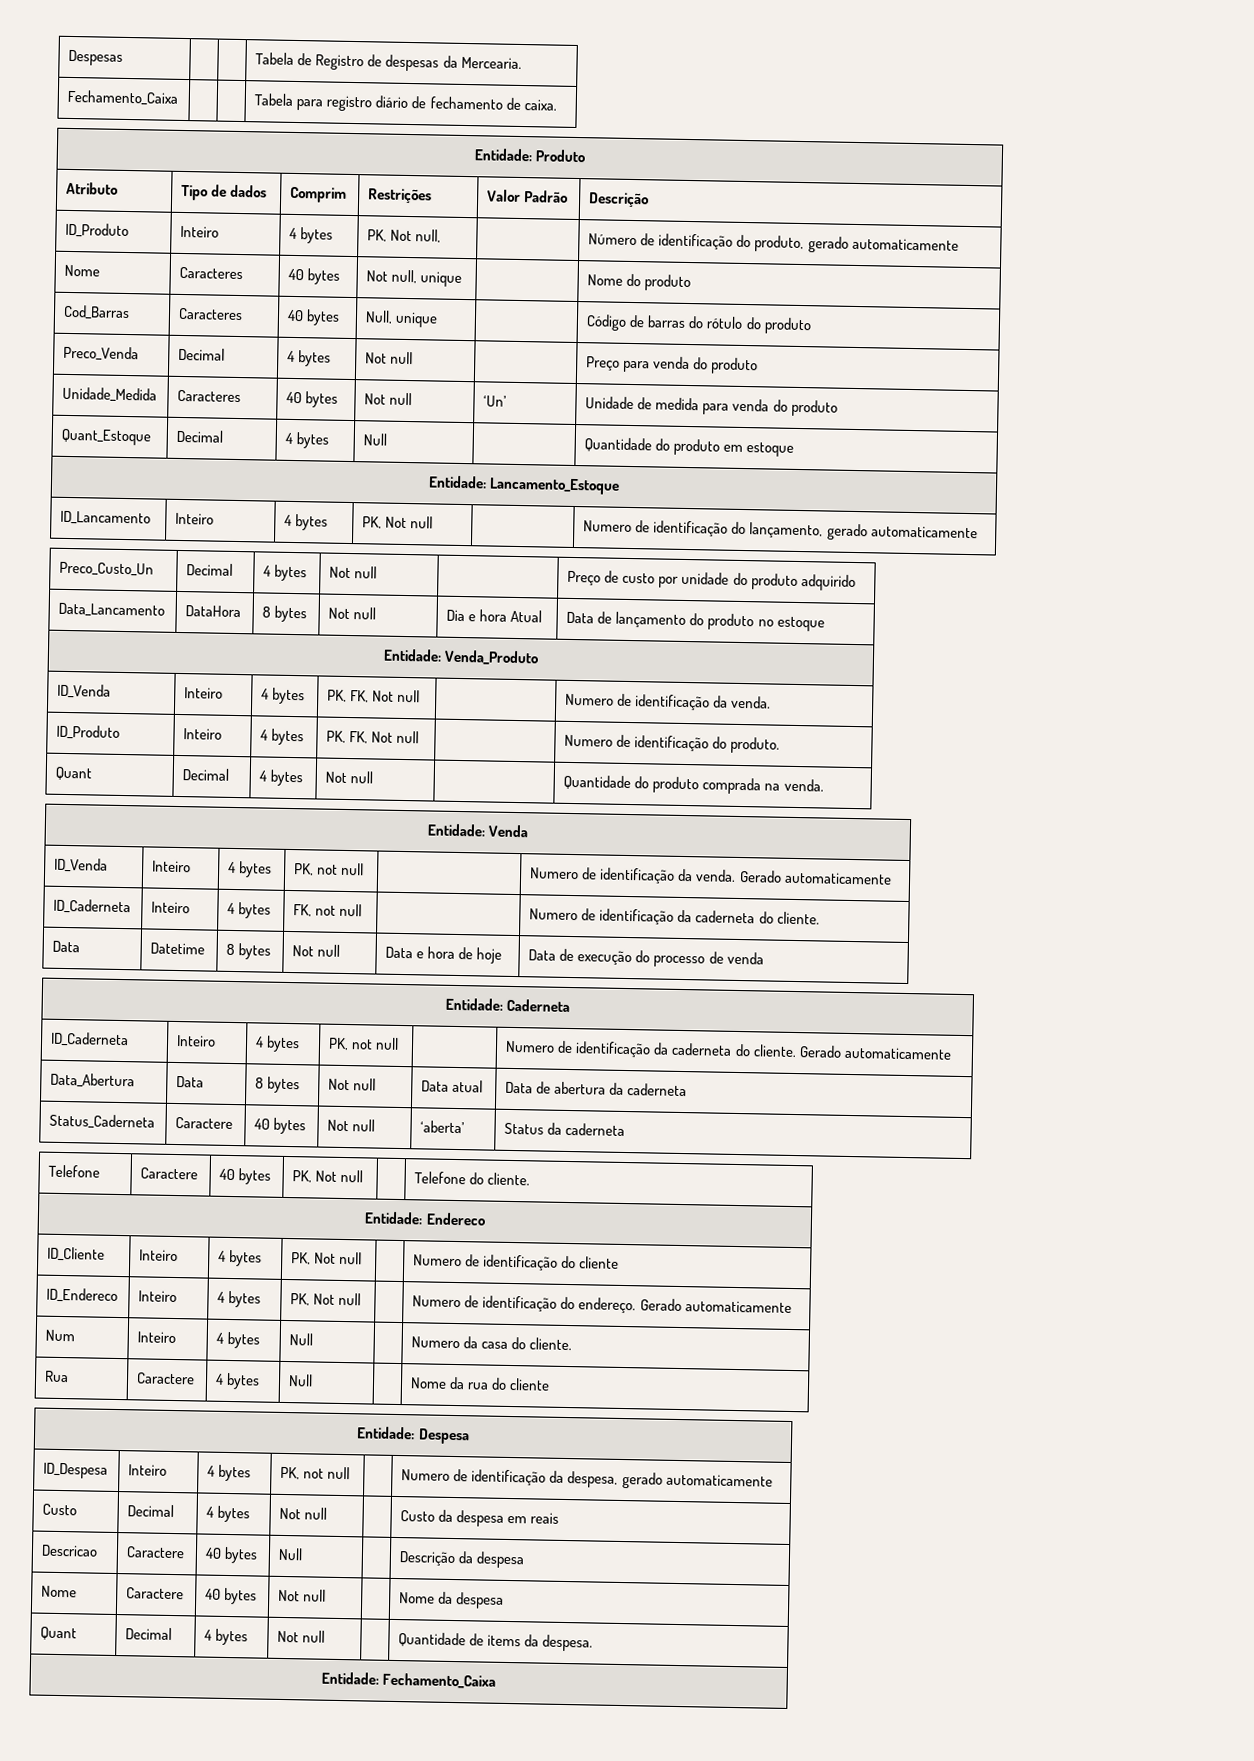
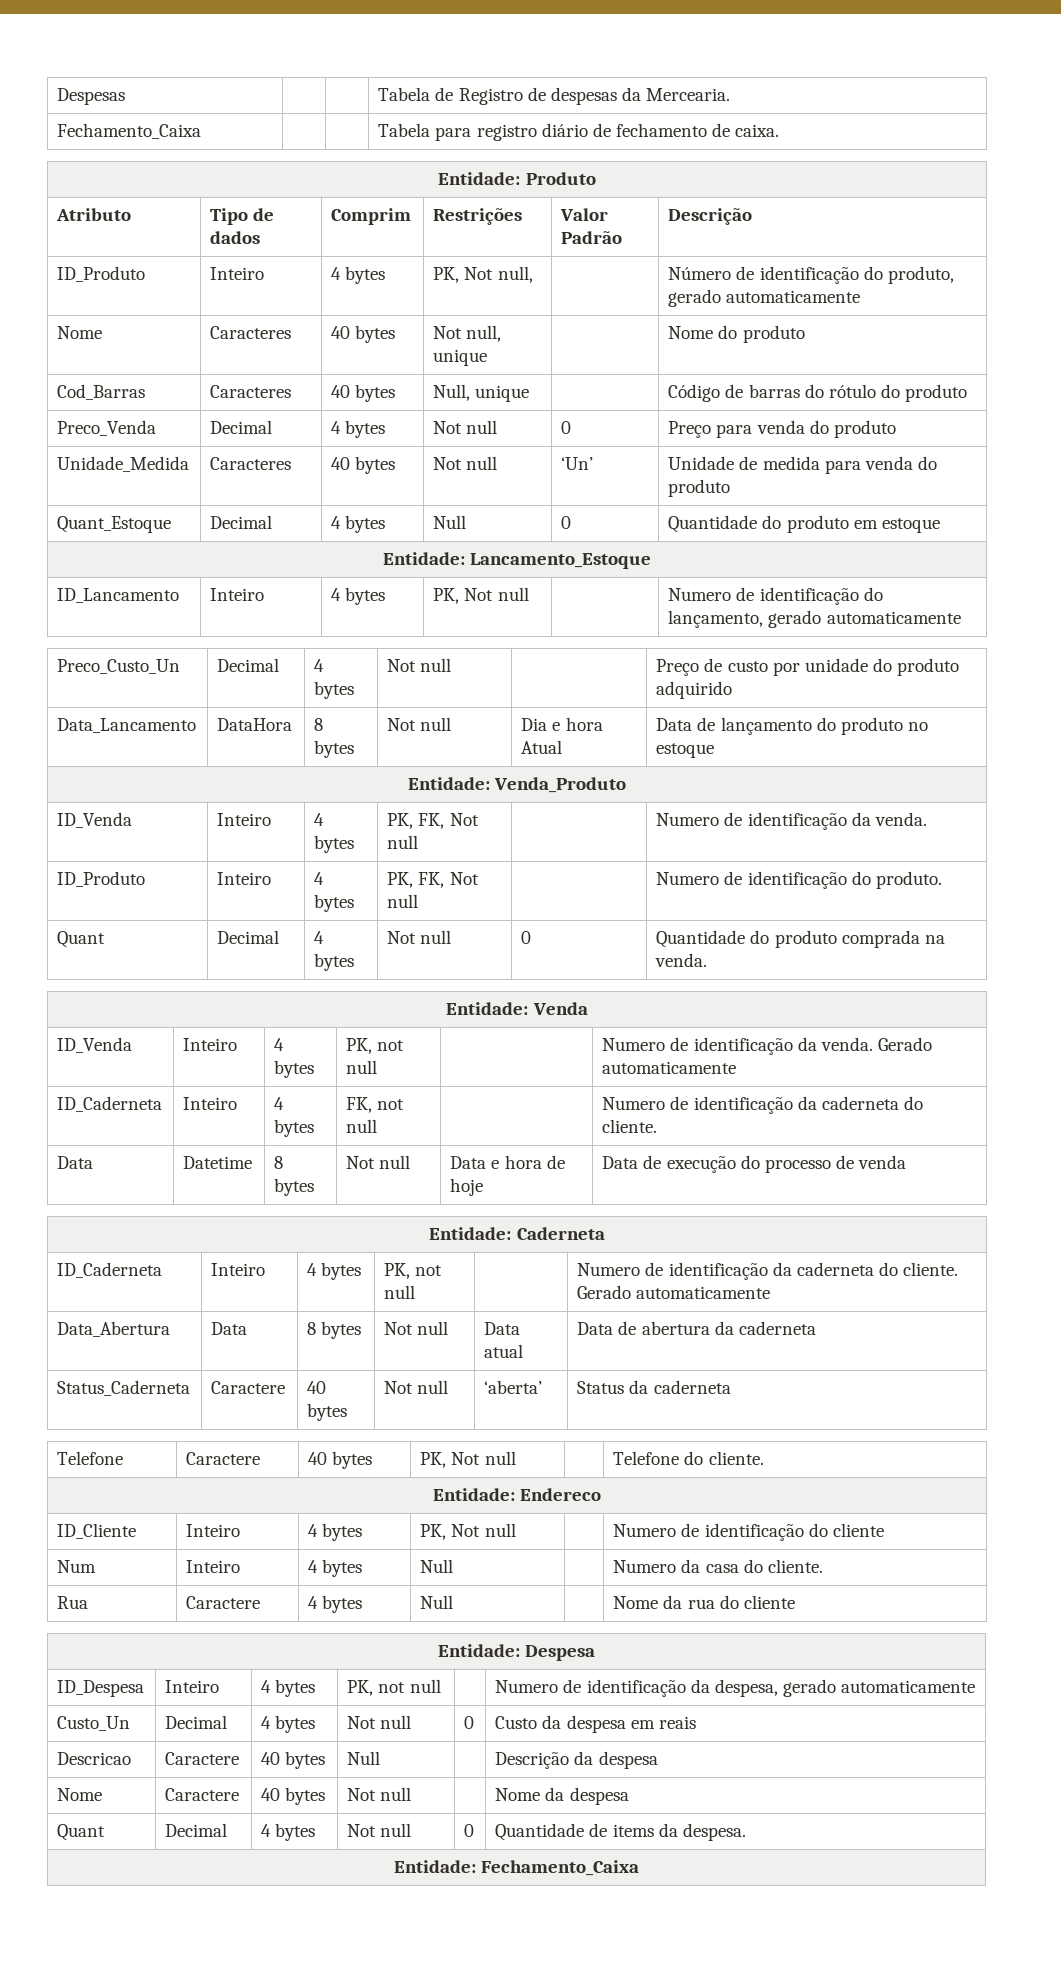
(414, 358) none -> [561,421,572,434] 0
(388, 439) none -> [561,516,572,529] 0
(374, 777) none -> [521,931,532,944] 0
[46,1287,119,1304] [138,1290,178,1303] [217,1290,262,1308] [290,1292,362,1306] [412,1295,792,1314] // ID_Endereco | Inteiro | 4 bytes | PK, Not null | | Numero de identificação do endereço. Gerado automaticamente -> (884, 1530) none
[42,1503,78,1516] [127,1504,175,1518] [206,1505,251,1523] [279,1507,328,1520] Custo | Decimal | 4 bytes | Not null | -> [57,1716,131,1731] [165,1715,228,1729] [261,1715,316,1733] [347,1715,412,1729] [464,1716,475,1729] Custo_Un | Decimal | 4 bytes | Not null | 0
(326, 1636) none -> [464,1824,475,1837] 0

